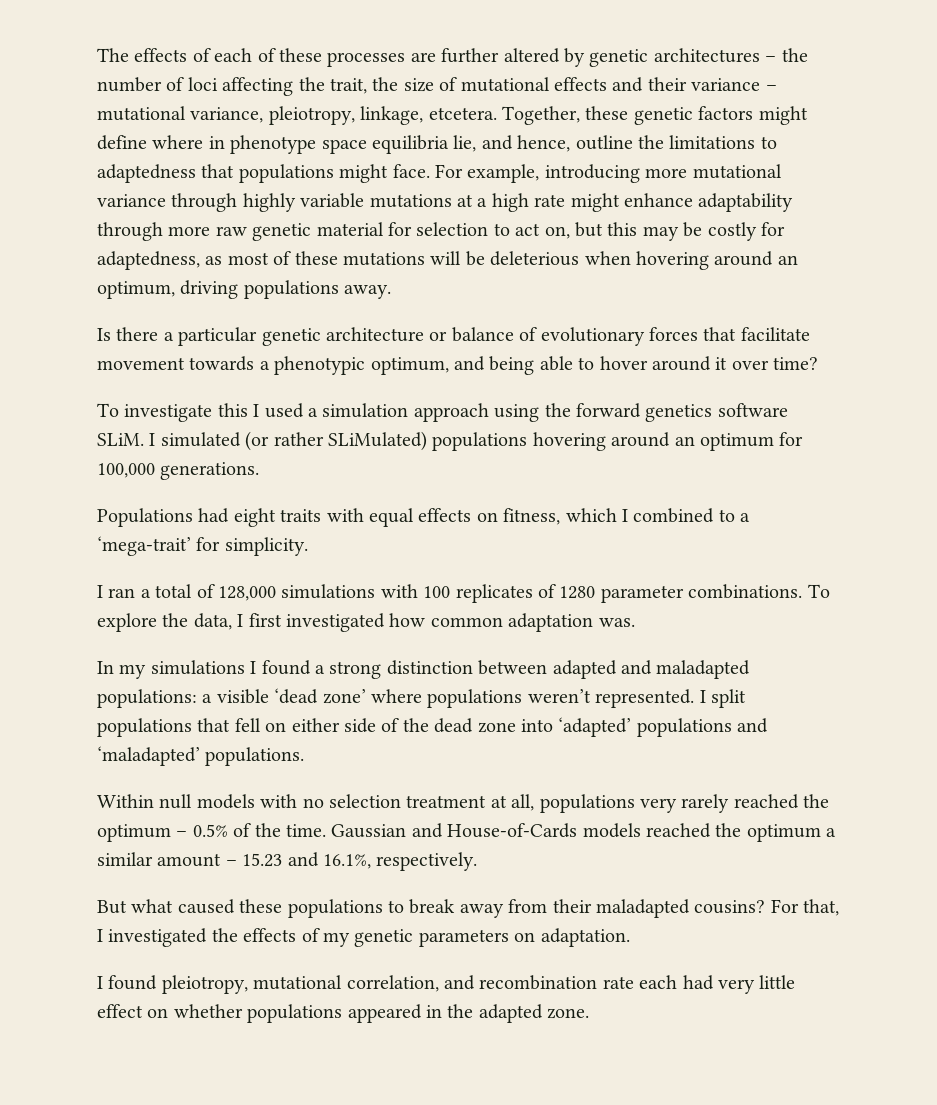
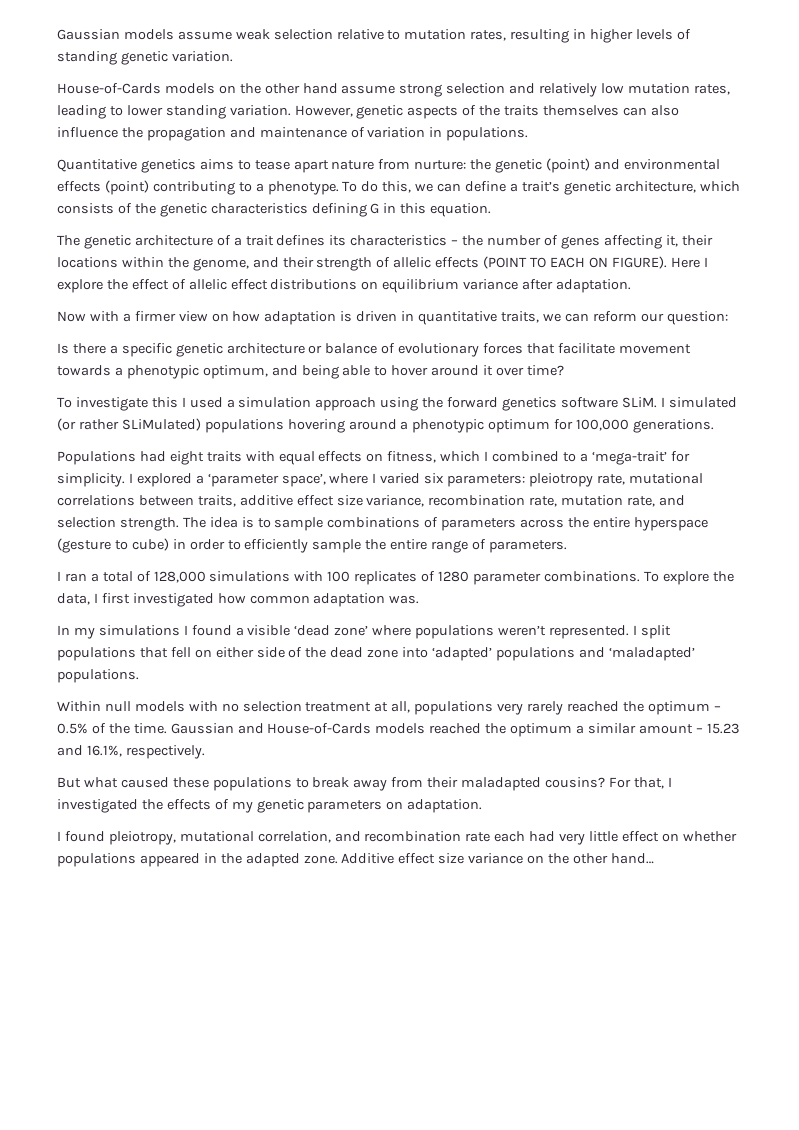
[97,48,808,67] [97,77,777,96] [97,106,808,125] [97,135,777,154] [97,164,782,183] [97,193,794,212] [97,222,785,241] [97,251,798,270] [97,280,392,299] The effects of each of these processes are further altered by genetic architectures – the number of loci affecting the trait, the size of mutational effects and their variance – mutational variance, pleiotropy, linkage, etcetera. Together, these genetic factors might define where in phenotype space equilibria lie, and hence, outline the limitations to adaptedness that populations might face. For example, introducing more mutational variance through highly variable mutations at a high rate might enhance adaptability through more raw genetic material for selection to act on, but this may be costly for adaptedness, as most of these mutations will be deleterious when hovering around an optimum, driving populations away. -> [57,29,691,43] [57,51,233,65] [57,83,730,97] [57,105,679,119] [57,127,529,141] [57,158,720,173] [57,180,740,195] [57,203,492,217] [57,235,713,249] [57,256,708,271] [57,279,632,293] [57,311,728,325] Gaussian models assume weak selection relative to mutation rates, resulting in higher levels of standing genetic variation. // House-of-Cards models on the other hand assume strong selection and relatively low mutation rates, leading to lower standing variation. However, genetic aspects of the traits themselves can also influence the propagation and maintenance of variation in populations. // Quantitative genetics aims to tease apart nature from nurture: the genetic (point) and environmental effects (point) contributing to a phenotype. To do this, we can define a trait’s genetic architecture, which consists of the genetic characteristics defining G in this equation. // The genetic architecture of a trait defines its characteristics – the number of genes affecting it, their locations within the genome, and their strength of allelic effects (POINT TO EACH ON FIGURE). Here I explore the effect of allelic effect distributions on equilibrium variance after adaptation. // Now with a firmer view on how adaptation is driven in quantitative traits, we can reform our question:
[178,327,258,346] particular -> [121,343,172,357] specific
[674,436,695,446] an -> [400,419,485,433] a phenotypic
(308, 546) none -> [128,473,703,487] [57,495,686,507] [57,517,708,531] [57,538,567,553] I explored a ‘parameter space’, where I varied six parameters: pleiotropy rate, mutational correlations between traits, additive effect size variance, recombination rate, mutation rate, and selection strength. The idea is to sample combinations of parameters across the entire hyperspace (gesture to cube) in order to efficiently sample the entire range of parameters.
[329,660,751,679] [97,689,213,708] strong distinction between adapted and maladapted populations: a -> (244, 631) none
(590, 1013) none -> [341,853,654,864] Additive effect size variance on the other hand…

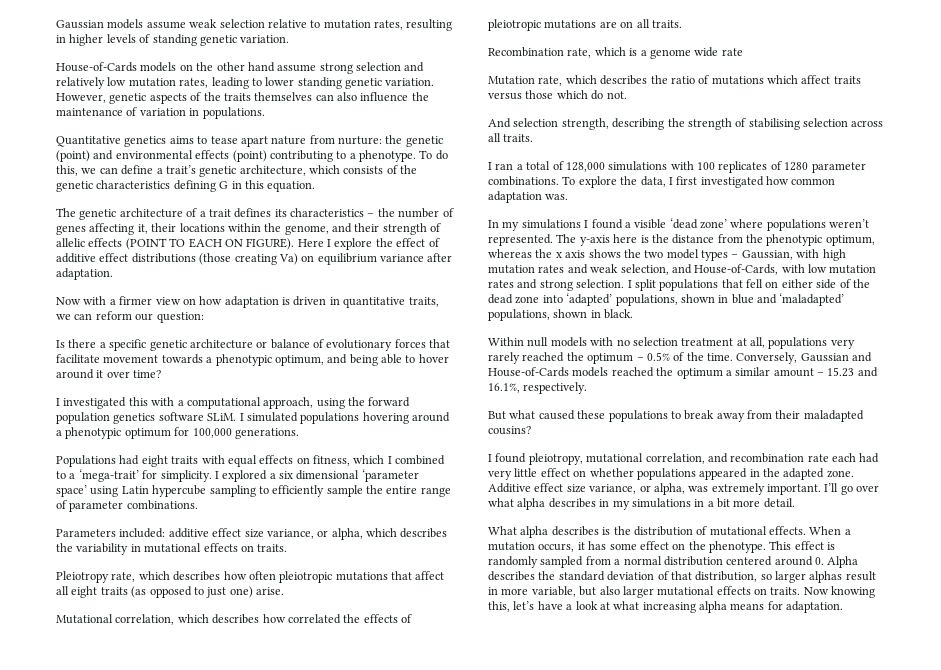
(226, 112) none -> [345,78,382,89] genetic
[146,127,256,141] propagation and -> (429, 96) none
[188,279,227,290] allelic -> [56,253,96,263] additive
(358, 284) none -> [199,253,298,265] (those creating Va)
[57,397,377,411] To investigate this I used a simulation approach -> [56,397,314,409] I investigated this with a computational approach,
(499, 402) none -> [56,412,110,424] population
[57,418,201,431] (or rather SLiMulated) -> (298, 417) none
[207,473,703,487] [57,495,686,507] [57,517,708,531] [57,538,225,553] ‘parameter space’, where I varied six parameters: pleiotropy rate, mutational correlations between traits, additive effect size variance, recombination rate, mutation rate, and selection strength. The idea is to sample combinations of parameters across the entire hyperspace (gesture to cube) in order -> [279,469,419,482] [56,485,256,497] six dimensional ‘parameter space’ using Latin hypercube sampling
[488,540,567,553] parameters. -> [69,500,198,512] [56,528,448,540] [56,543,288,555] [56,571,445,583] [56,586,284,598] [56,614,412,625] [488,19,682,31] [488,47,743,59] [488,75,861,86] [488,90,627,100] [488,118,884,130] [488,133,534,142] parameter combinations. // Parameters included: additive effect size variance, or alpha, which describes the variability in mutational effects on traits. // Pleiotropy rate, which describes how often pleiotropic mutations that affect all eight traits (as opposed to just one) arise. // Mutational correlation, which describes how correlated the effects of pleiotropic mutations are on all traits. // Recombination rate, which is a genome wide rate // Mutation rate, which describes the ratio of mutations which affect traits versus those which do not. // And selection strength, describing the strength of stabilising selection across all traits.
(629, 632) none -> [556,234,875,246] [488,249,846,261] [488,264,877,275] [488,279,625,291] The y-axis here is the distance from the phenotypic optimum, whereas the x axis shows the two model types – Gaussian, with high mutation rates and weak selection, and House-of-Cards, with low mutation rates and strong selection.
[495,647,695,661] [57,669,139,683] populations and ‘maladapted’ populations. -> [615,293,845,306] [488,309,634,321] populations, shown in blue and ‘maladapted’ populations, shown in black.
(167, 728) none -> [736,352,798,364] Conversely,
[608,777,672,789] [57,799,483,813] For that, I investigated the effects of my genetic parameters on adaptation. -> (531, 430) none
[468,853,654,864] variance on the other hand… -> [589,483,880,495] [488,498,795,510] [488,526,851,538] [488,541,836,553] [488,556,859,568] [488,571,876,583] [488,586,876,598] [488,601,844,613] variance, or alpha, was extremely important. I’ll go over what alpha describes in my simulations in a bit more detail. // What alpha describes is the distribution of mutational effects. When a mutation occurs, it has some effect on the phenotype. This effect is randomly sampled from a normal distribution centered around 0. Alpha describes the standard deviation of that distribution, so larger alphas result in more variable, but also larger mutational effects on traits. Now knowing this, let’s have a look at what increasing alpha means for adaptation.

